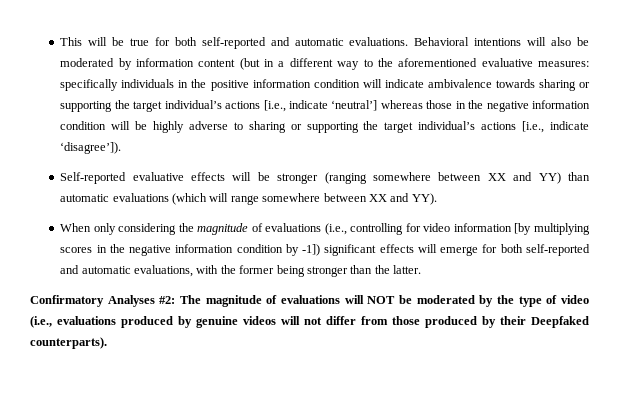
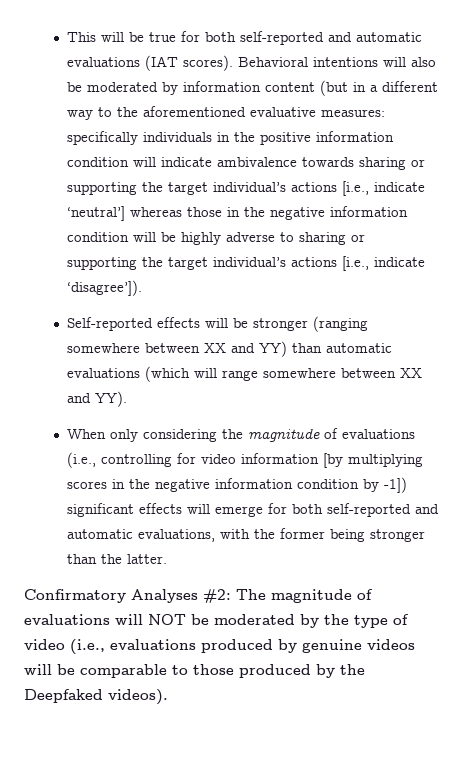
[349,37,409,46] evaluations. -> [67,55,234,71] evaluations (IAT scores).
[132,172,184,181] evaluative -> (154, 324) none
[304,316,589,328] [30,337,107,349] not differ from those produced by their Deepfaked counterparts). -> [57,664,365,678] [24,689,168,705] be comparable to those produced by the Deepfaked videos).

